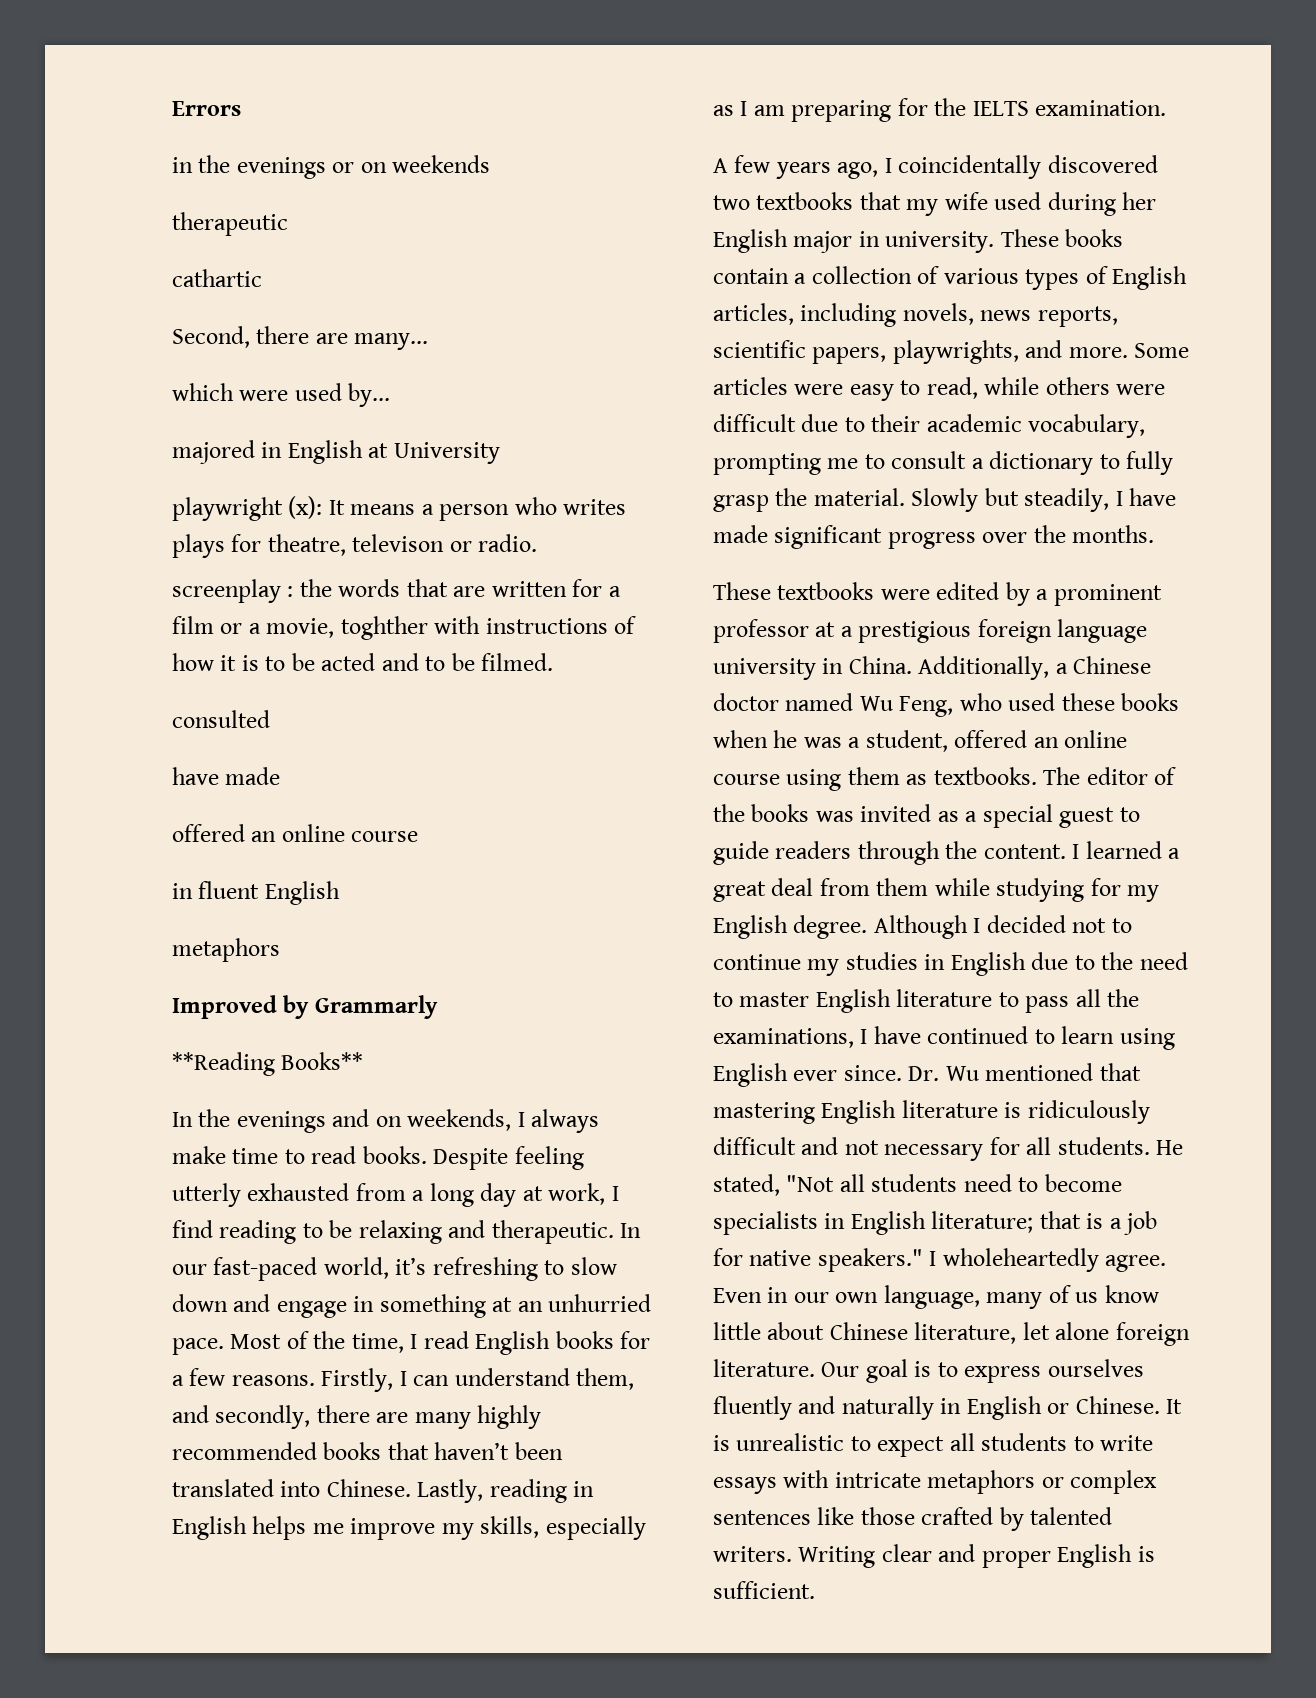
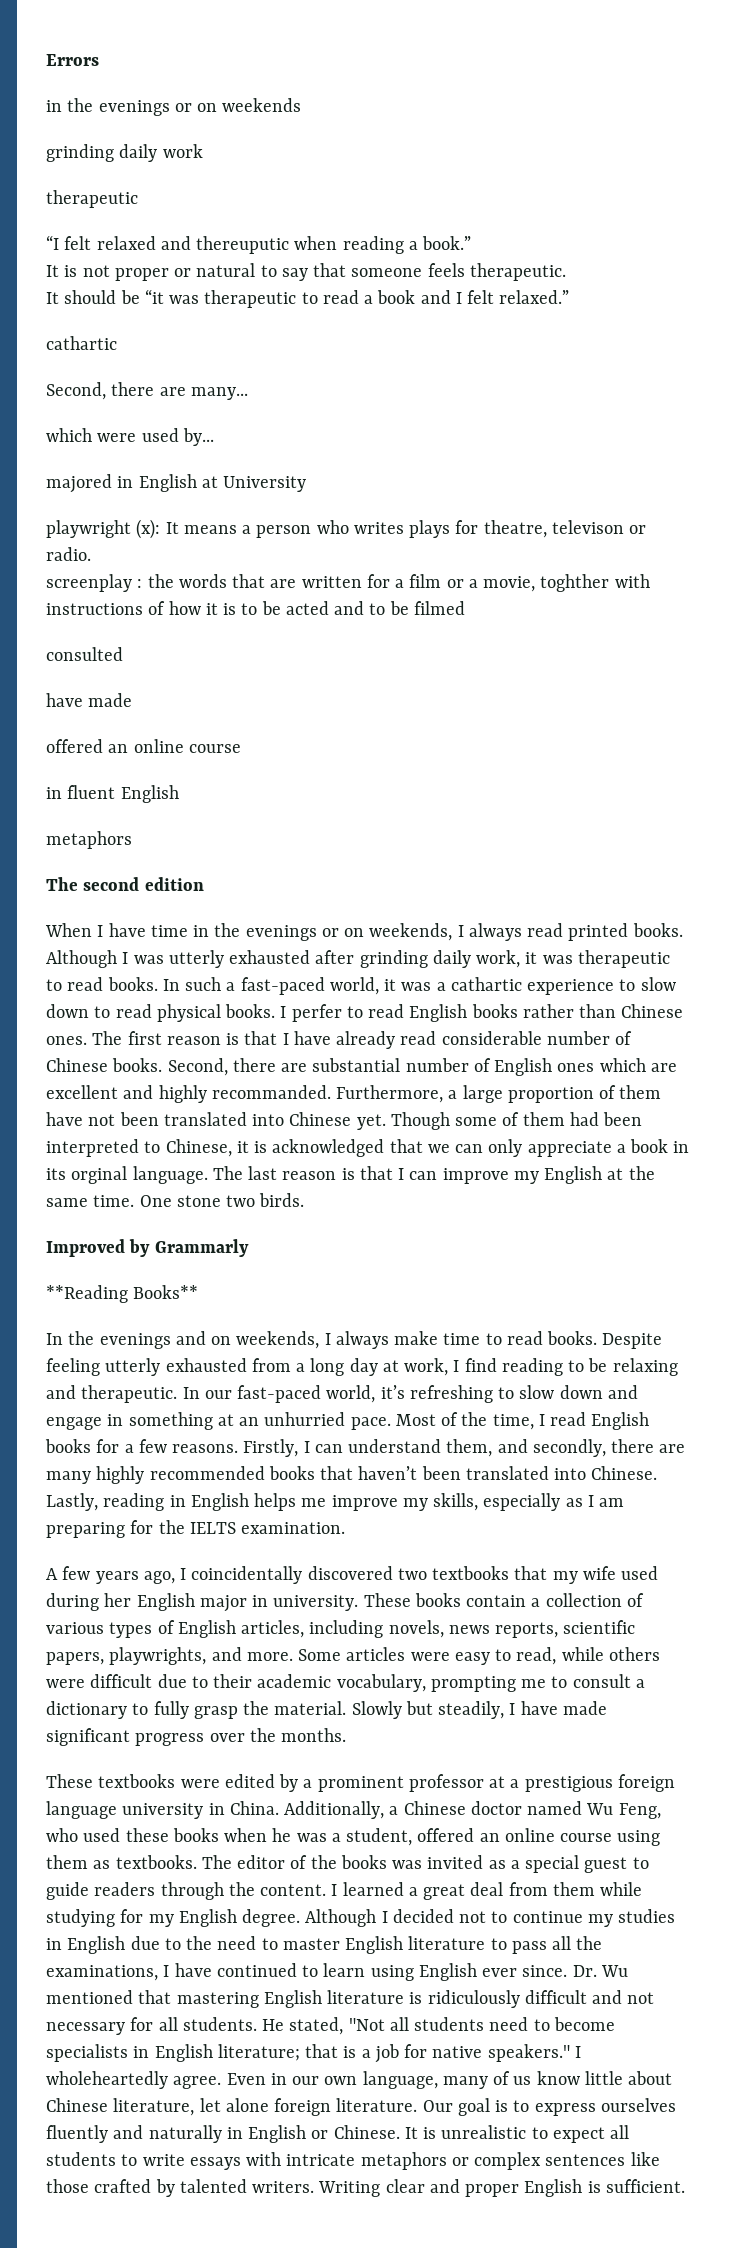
[172,212,288,236] therapeutic -> [46,144,203,162] [46,190,138,208] [46,235,472,254] [46,263,566,281] [46,289,570,308] grinding daily work // therapeutic // “I felt relaxed and thereuputic when reading a book.” // It is not proper or natural to say that someone feels therapeutic. // It should be “it was therapeutic to read a book and I felt relaxed.”
[481,653,554,671] filmed. -> [413,601,465,615] filmed
(280, 950) none -> [46,877,204,891] [45,923,683,941] [46,950,670,968] [46,977,676,995] [46,1004,684,1022] [46,1031,633,1049] [46,1058,677,1076] [46,1085,662,1103] [46,1112,643,1130] [46,1139,690,1157] [46,1166,655,1184] [46,1193,305,1207] // The second edition // When I have time in the evenings or on weekends, I always read printed books. Although I was utterly exhausted after grinding daily work, it was therapeutic to read books. In such a fast-paced world, it was a cathartic experience to slow down to read physical books. I perfer to read English books rather than Chinese ones. The first reason is that I have already read considerable number of Chinese books. Second, there are substantial number of English ones which are excellent and highly recommanded. Furthermore, a large proportion of them have not been translated into Chinese yet. Though some of them had been interpreted to Chinese, it is acknowledged that we can only appreciate a book in its orginal language. The last reason is that I can improve my English at the same time. One stone two birds.

